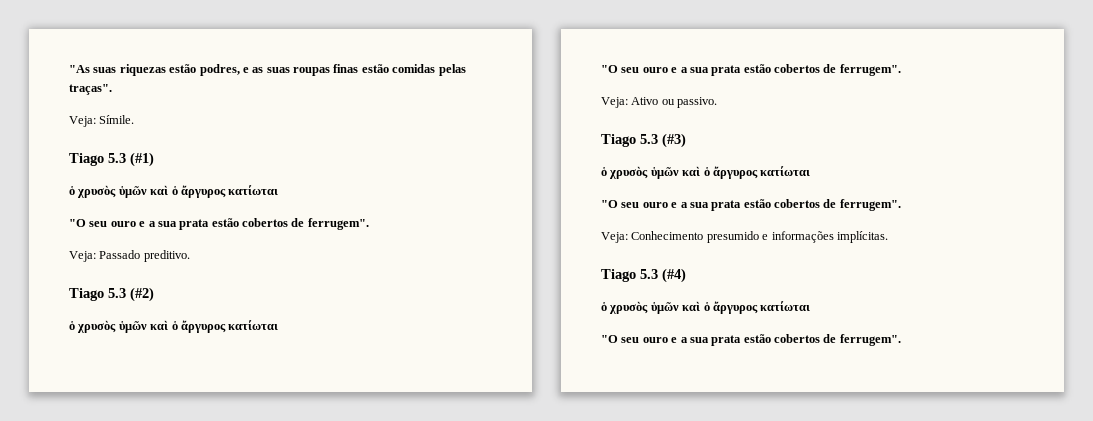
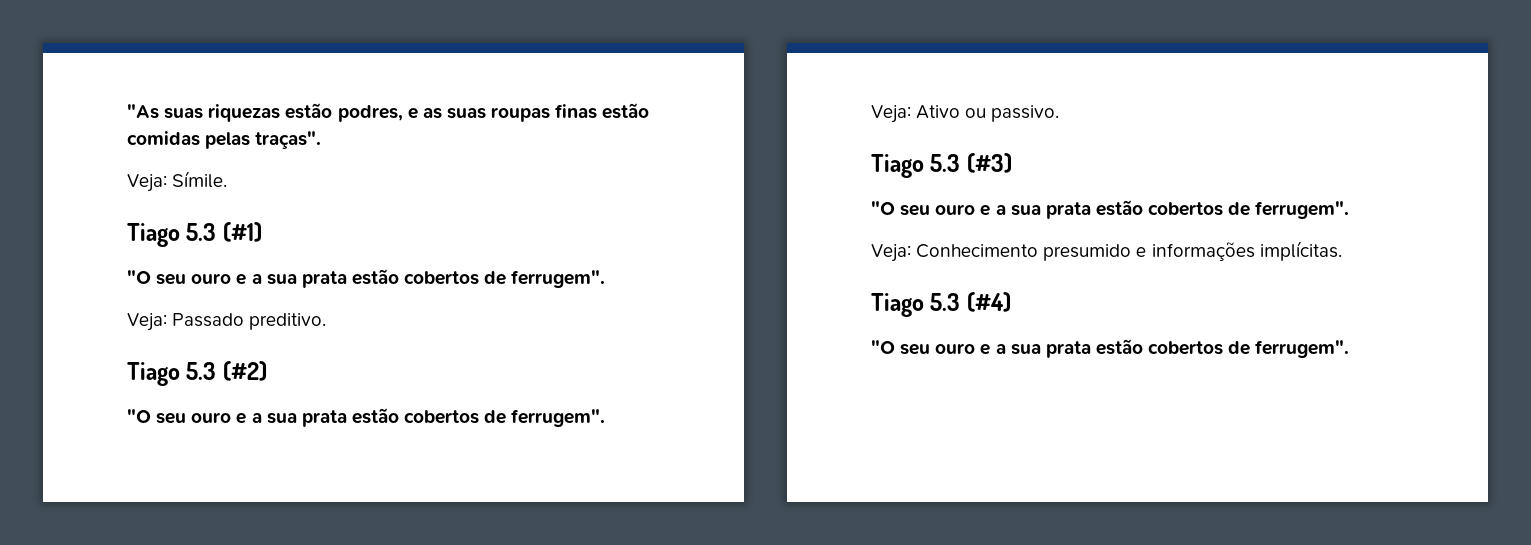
[69,185,279,198] // ὁ χρυσὸς ὑμῶν καὶ ὁ ἄργυρος κατίωται -> (262, 232) none
[69,320,279,333] // ὁ χρυσὸς ὑμῶν καὶ ὁ ἄργυρος κατίωται -> (267, 371) none
[601,166,811,179] // ὁ χρυσὸς ὑμῶν καὶ ὁ ἄργυρος κατίωται -> (1012, 163) none
[601,301,811,314] // ὁ χρυσὸς ὑμῶν καὶ ὁ ἄργυρος κατίωται -> (1011, 302) none

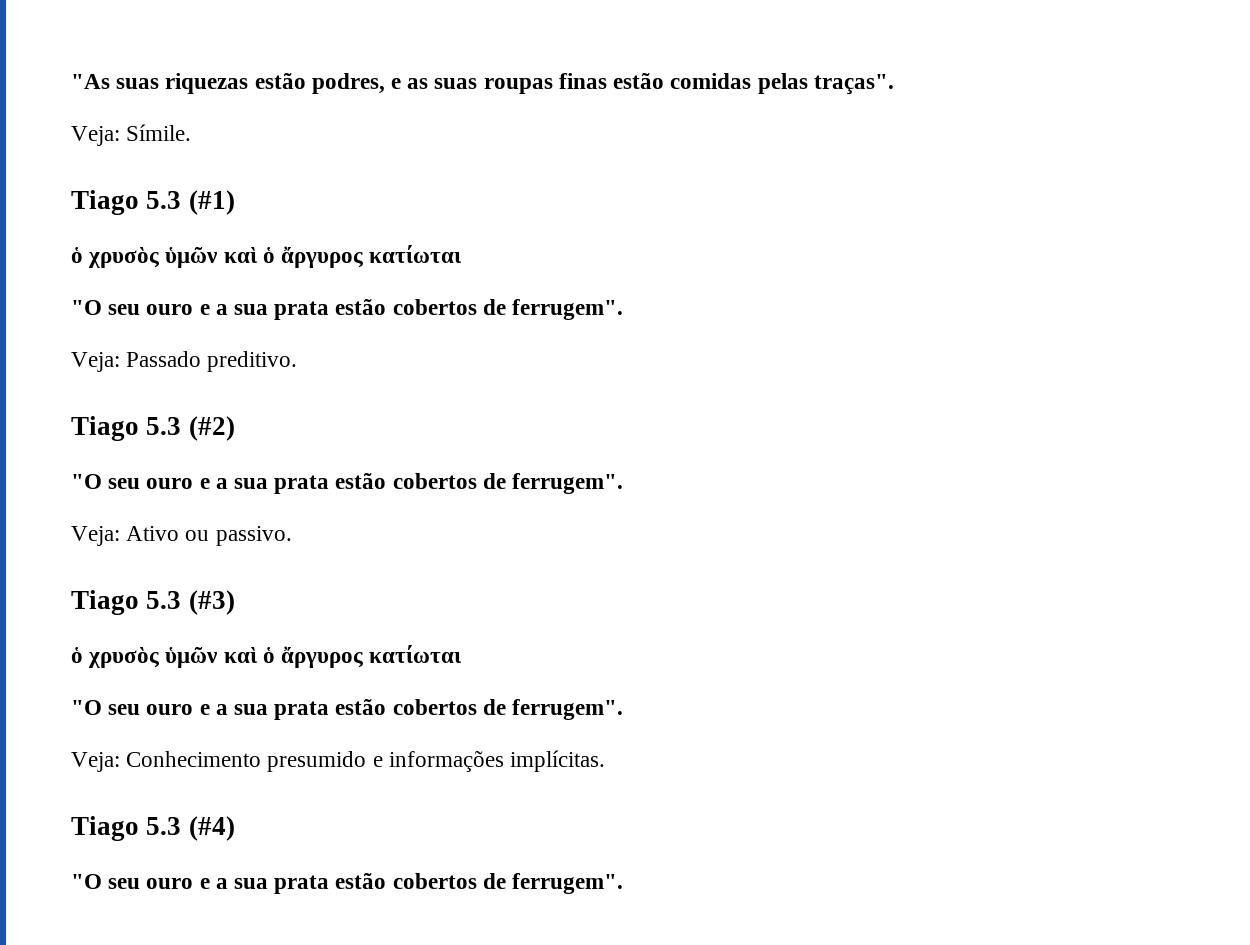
(262, 232) none -> [71,245,463,268] // ὁ χρυσὸς ὑμῶν καὶ ὁ ἄργυρος κατίωται
(1012, 163) none -> [71,645,463,668] // ὁ χρυσὸς ὑμῶν καὶ ὁ ἄργυρος κατίωται

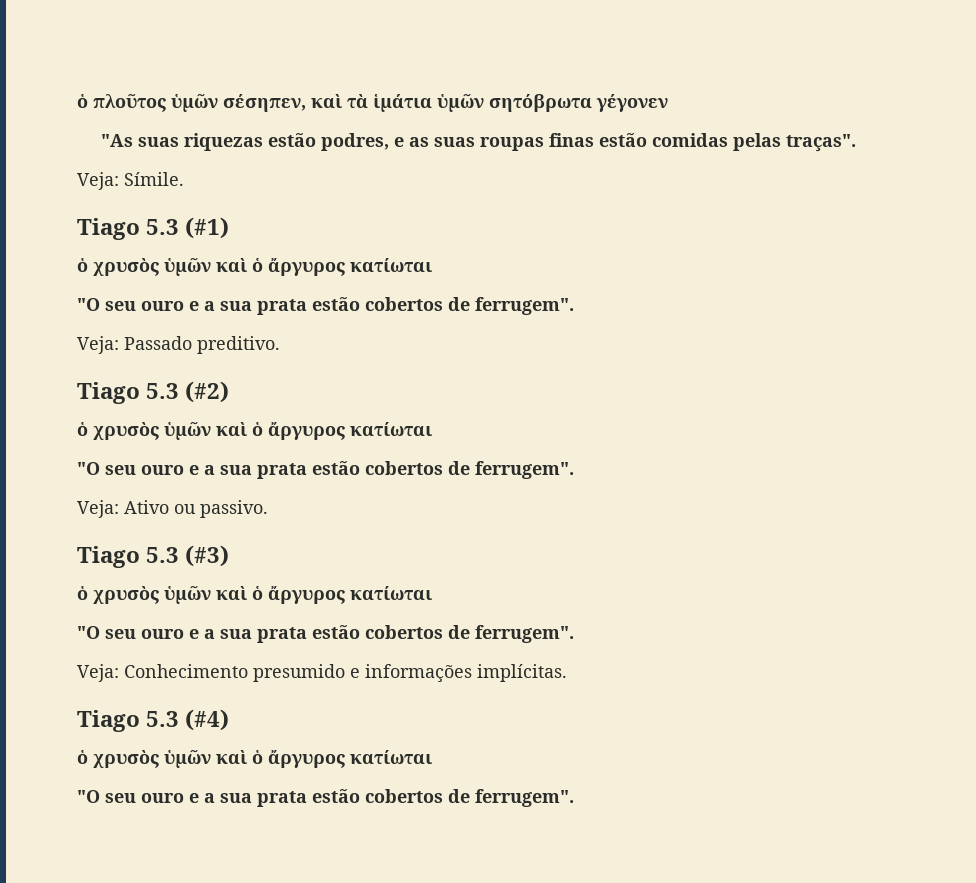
(71, 81) none -> [77,94,668,112] ὁ πλοῦτος ὑμῶν σέσηπεν, καὶ τὰ ἱμάτια ὑμῶν σητόβρωτα γέγονεν //
(235, 428) none -> [77,422,432,440] // ὁ χρυσὸς ὑμῶν καὶ ὁ ἄργυρος κατίωται
(235, 828) none -> [77,750,432,768] // ὁ χρυσὸς ὑμῶν καὶ ὁ ἄργυρος κατίωται

